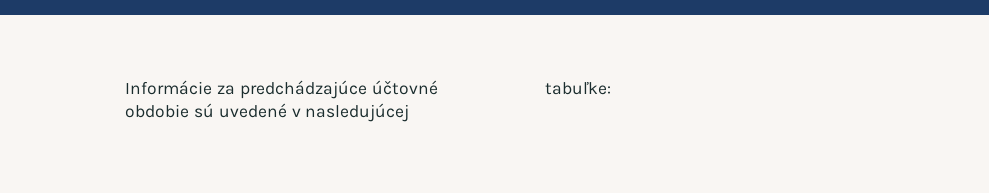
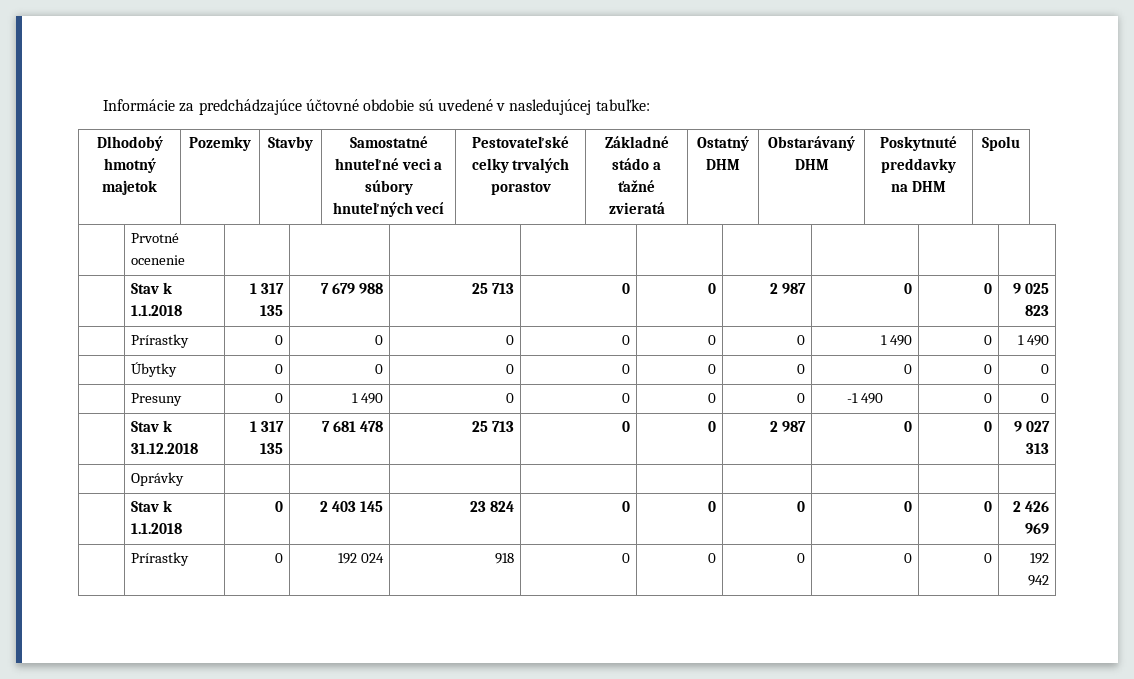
(612, 88) none -> [96,136,163,151] [103,158,156,173] [102,180,157,195] [189,136,251,151] [268,136,313,151] [349,136,428,148] [334,158,443,170] [364,180,413,195] [332,202,445,217] [472,136,569,148] [471,158,570,173] [490,182,551,195] [604,136,669,148] [612,158,661,170] [618,180,655,192] [608,202,665,214] [697,136,749,151] [706,159,740,170] [768,136,855,151] [794,159,829,170] [880,136,957,151] [881,158,956,173] [891,181,946,192] [982,136,1020,151] [131,233,180,243] [131,255,186,265] [131,282,173,294] [131,305,183,316] [249,283,284,294] [259,305,283,316] [321,283,383,294] [471,283,514,294] [621,283,630,294] [707,283,716,294] [769,283,806,294] [903,283,912,294] [983,283,992,294] [1012,283,1049,294] [1024,305,1049,316] [131,334,190,348] [274,335,283,345] [374,335,383,345] [505,335,514,345] [621,335,630,345] [707,335,716,345] [796,335,805,345] [880,335,912,346] [983,335,992,345] [1017,335,1049,346] [131,362,178,377] [274,364,283,374] [374,364,383,374] [505,364,514,374] [621,364,630,374] [707,364,716,374] [796,364,805,374] [903,364,912,374] [983,364,992,374] [1040,364,1049,374] [131,393,183,406] [274,393,283,403] [351,393,383,404] [505,393,514,403] [621,393,630,403] [707,393,716,403] [796,393,805,403] [847,393,883,404] [983,393,992,403] [1040,393,1049,403] [131,420,173,432] [131,443,199,454] [249,421,284,432] [259,443,283,454] [322,421,383,432] [471,421,514,432] [621,421,630,432] [707,421,716,432] [769,421,806,432] [903,421,912,432] [983,421,992,432] [1013,421,1050,432] [1025,443,1049,454] [131,472,185,486] [131,500,173,512] [131,523,183,534] [274,501,283,512] [320,501,383,512] [469,501,514,512] [621,501,630,512] [707,501,716,512] [796,501,805,512] [903,501,912,512] [983,501,992,512] [1012,501,1049,512] [1024,523,1049,534] [131,552,190,566] [274,553,283,563] [337,553,384,564] [494,553,514,564] [621,553,630,563] [707,553,716,563] [796,553,805,563] [903,553,912,563] [983,553,992,563] [1029,553,1049,564] [1027,575,1049,586] // Dlhodobý hmotný majetok | Pozemky | Stavby | Samostatné hnuteľné veci a súbory hnuteľných vecí | Pestovateľské celky trvalých porastov | Základné stádo a ťažné zvieratá | Ostatný DHM | Obstarávaný DHM | Poskytnuté preddavky na DHM | Spolu // | Prvotné ocenenie | | | | | | | | | // | Stav k 1.1.2018 | 1 317 135 | 7 679 988 | 25 713 | 0 | 0 | 2 987 | 0 | 0 | 9 025 823 // | Prírastky | 0 | 0 | 0 | 0 | 0 | 0 | 1 490 | 0 | 1 490 // | Úbytky | 0 | 0 | 0 | 0 | 0 | 0 | 0 | 0 | 0 // | Presuny | 0 | 1 490 | 0 | 0 | 0 | 0 | -1 490 | 0 | 0 // | Stav k 31.12.2018 | 1 317 135 | 7 681 478 | 25 713 | 0 | 0 | 2 987 | 0 | 0 | 9 027 313 // | Oprávky | | | | | | | | | // | Stav k 1.1.2018 | 0 | 2 403 145 | 23 824 | 0 | 0 | 0 | 0 | 0 | 2 426 969 // | Prírastky | 0 | 192 024 | 918 | 0 | 0 | 0 | 0 | 0 | 192 942

